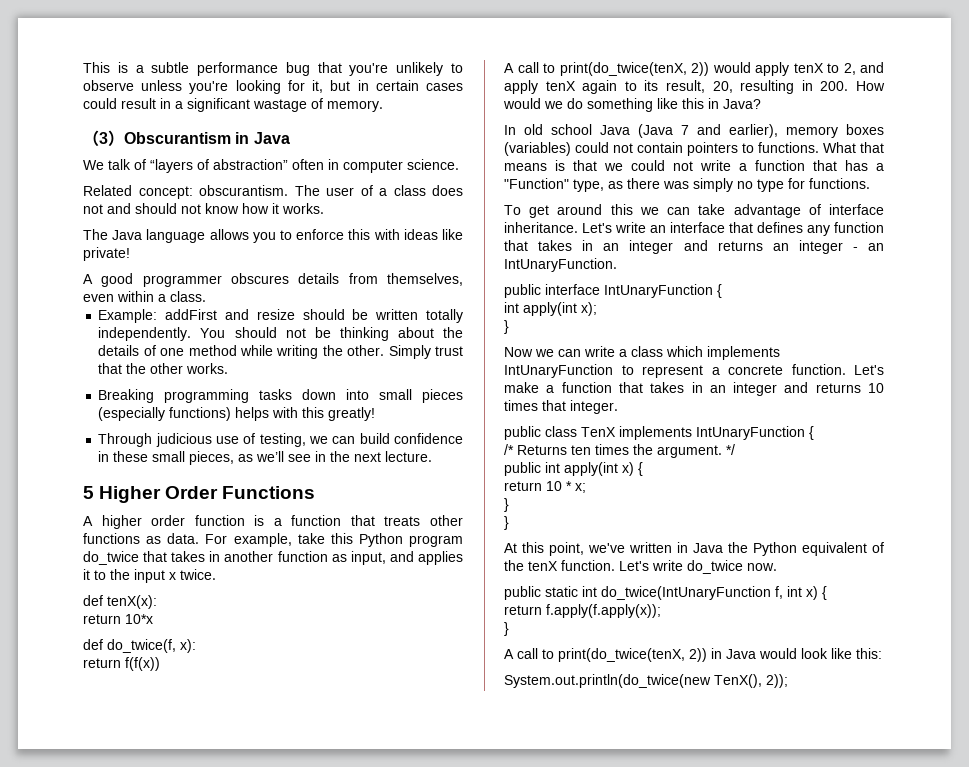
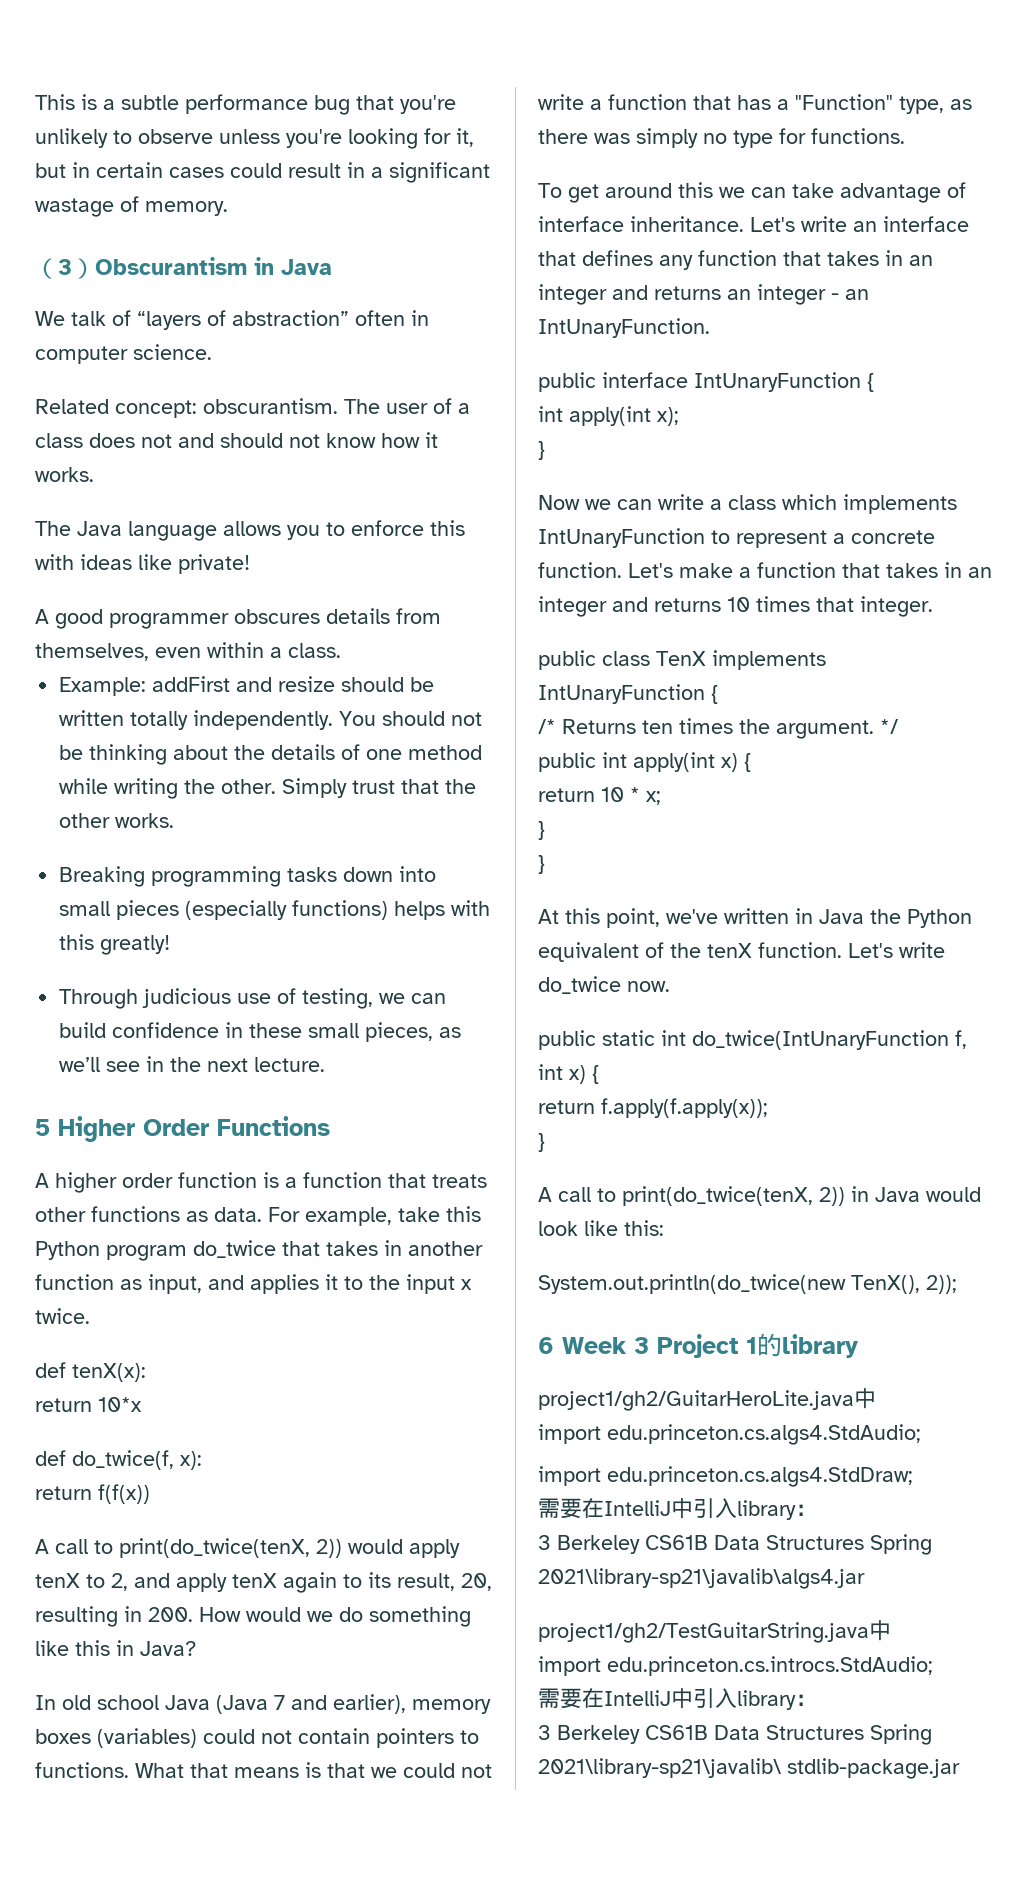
(788, 681) none -> [538,1333,858,1358] [538,1388,876,1411] [538,1424,921,1445] [538,1466,913,1487] [538,1498,817,1520] [538,1534,932,1555] [538,1568,865,1589] [538,1620,891,1643] [538,1656,933,1676] [538,1688,817,1710] [538,1724,932,1745] [538,1758,960,1779] // 6 Week 3 Project 1的library // project1/gh2/GuitarHeroLite.java中 // import edu.princeton.cs.algs4.StdAudio; // import edu.princeton.cs.algs4.StdDraw; // 需要在IntelliJ中引入library： // 3 Berkeley CS61B Data Structures Spring 2021\library-sp21\javalib\algs4.jar // project1/gh2/TestGuitarString.java中 // import edu.princeton.cs.introcs.StdAudio; // 需要在IntelliJ中引入library： // 3 Berkeley CS61B Data Structures Spring 2021\library-sp21\javalib\ stdlib-package.jar

